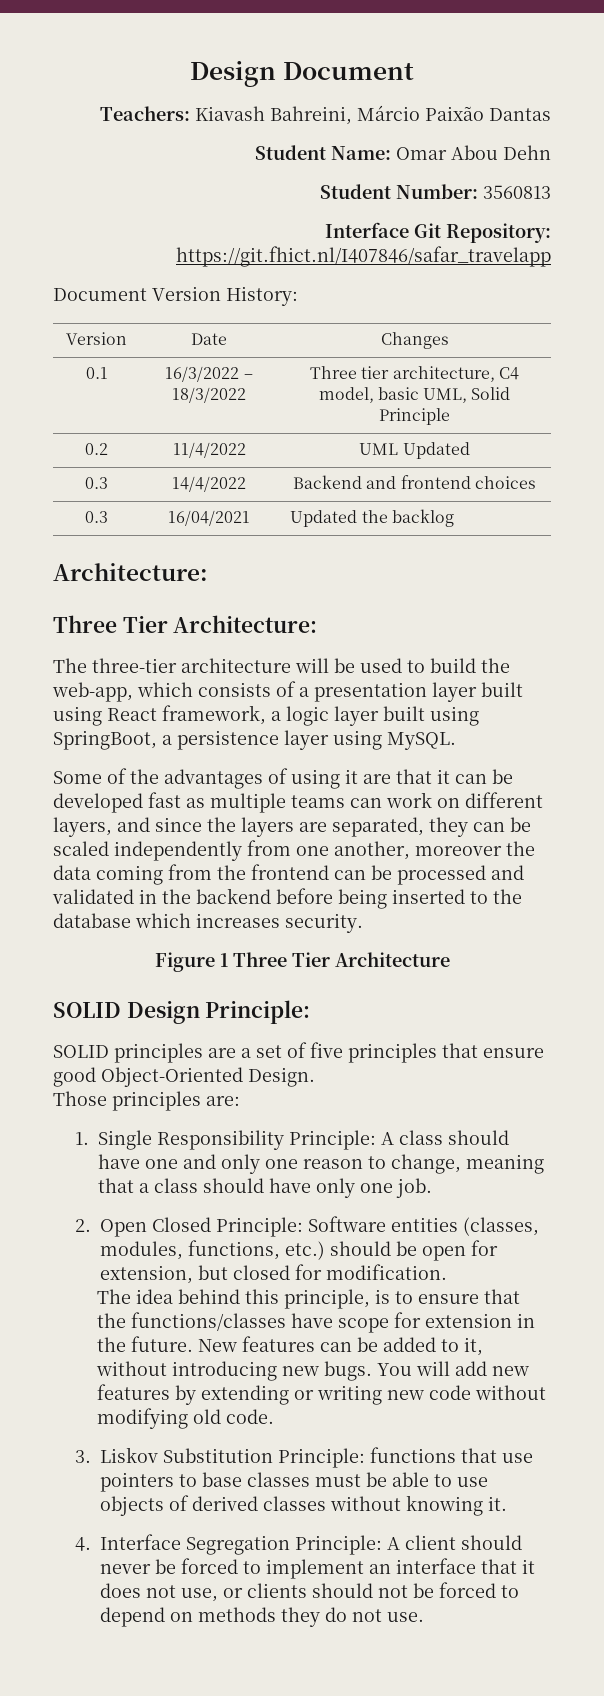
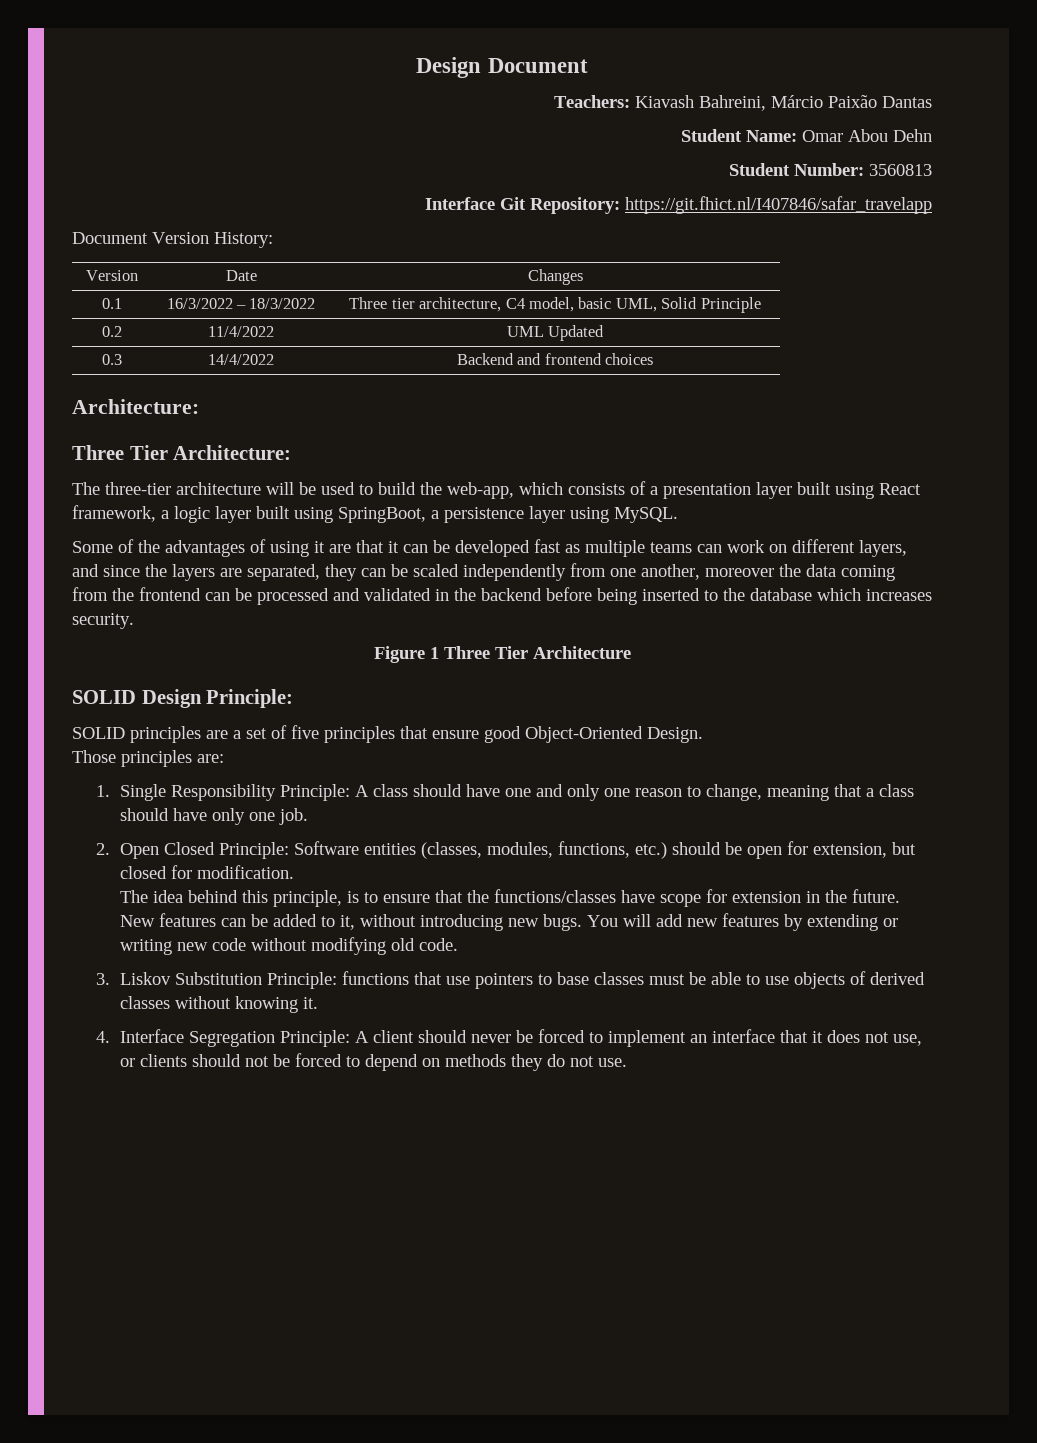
[85,511,108,523] [168,510,250,526] [290,509,455,527] // 0.3 | 16/04/2021 | Updated the backlog -> (654, 359) none

